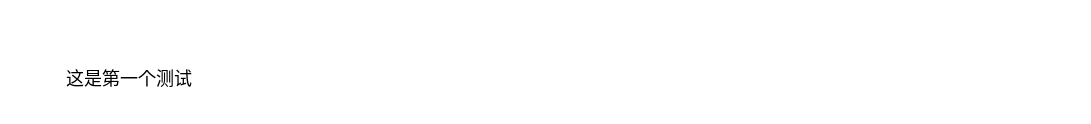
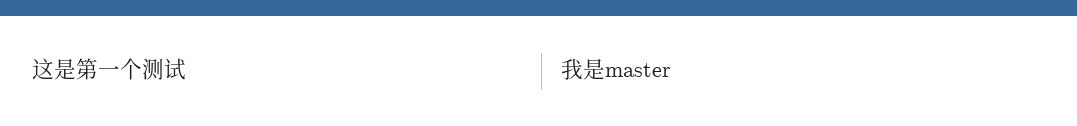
(192, 78) none -> [561,58,671,80] // 我是master

